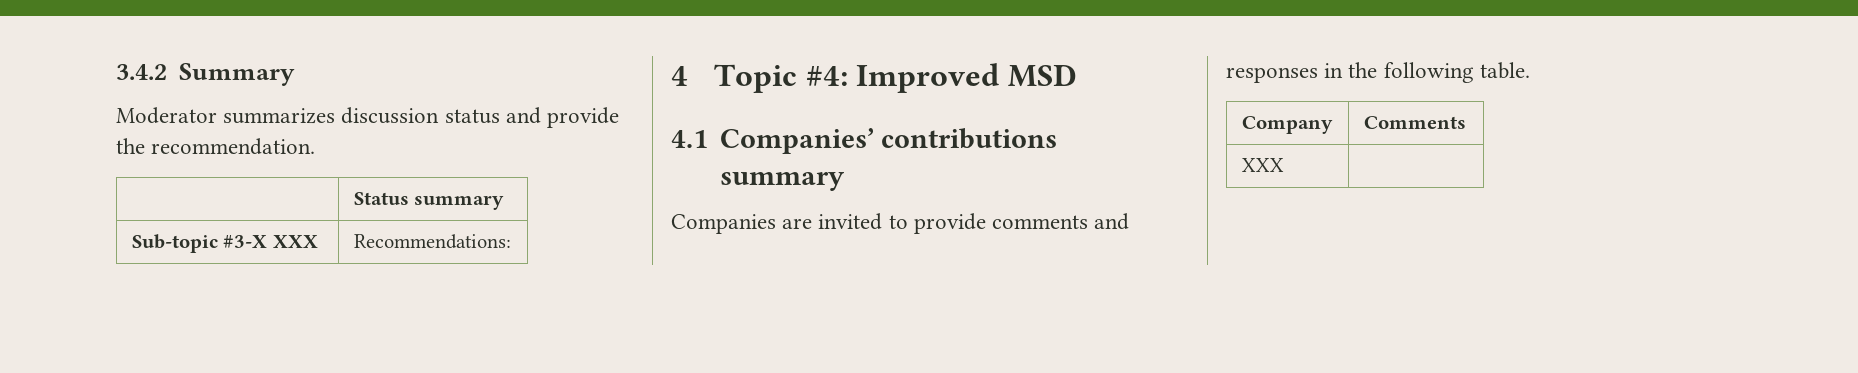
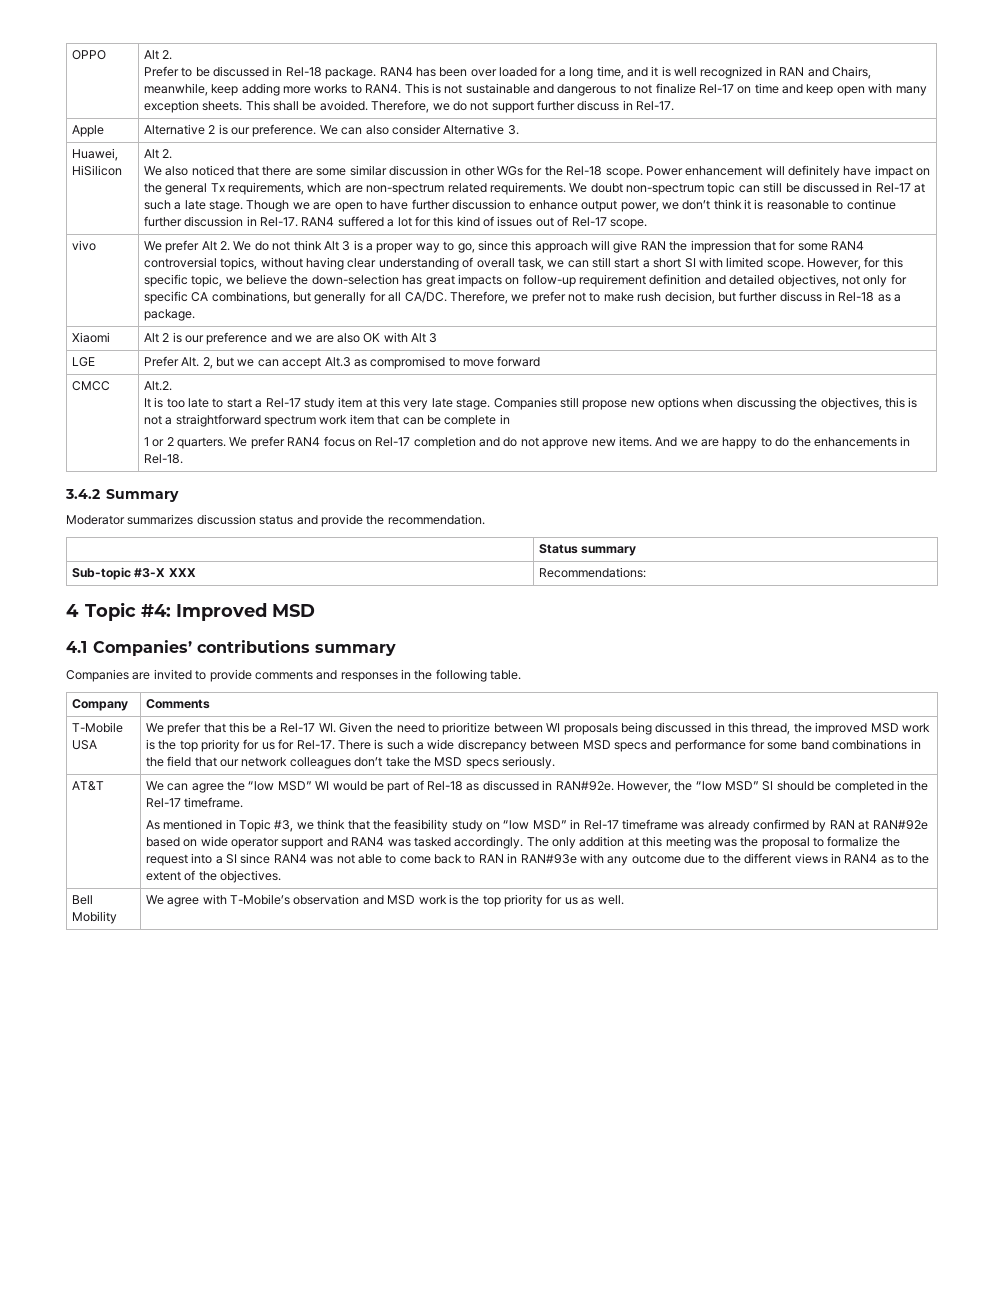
(116, 72) none -> [71,50,106,60] [143,50,173,60] [143,66,871,79] [143,83,927,96] [143,100,675,113] [71,125,104,137] [143,124,519,137] [71,148,118,161] [71,165,122,176] [143,149,173,159] [143,165,931,178] [143,182,926,195] [143,199,896,212] [143,216,647,229] [71,240,96,251] [143,240,865,253] [143,257,903,270] [143,274,907,287] [143,291,902,304] [143,309,195,321] [71,332,110,343] [143,332,438,345] [71,357,95,367] [143,356,541,369] [71,381,110,391] [143,381,172,391] [143,397,918,410] [143,414,510,427] [143,436,911,449] [143,454,183,464] OPPO | Alt 2. // Prefer to be discussed in Rel-18 package. RAN4 has been over loaded for a long time, and it is well recognized in RAN and Chairs, meanwhile, keep adding more works to RAN4. This is not sustainable and dangerous to not finalize Rel-17 on time and keep open with many exception sheets. This shall be avoided. Therefore, we do not support further discuss in Rel-17. // Apple | Alternative 2 is our preference. We can also consider Alternative 3. // Huawei, HiSilicon | Alt 2. // We also noticed that there are some similar discussion in other WGs for the Rel-18 scope. Power enhancement will definitely have impact on the general Tx requirements, which are non-spectrum related requirements. We doubt non-spectrum topic can still be discussed in Rel-17 at such a late stage. Though we are open to have further discussion to enhance output power, we don’t think it is reasonable to continue further discussion in Rel-17. RAN4 suffered a lot for this kind of issues out of Rel-17 scope. // vivo | We prefer Alt 2. We do not think Alt 3 is a proper way to go, since this approach will give RAN the impression that for some RAN4 controversial topics, without having clear understanding of overall task, we can still start a short SI with limited scope. However, for this specific topic, we believe the down-selection has great impacts on follow-up requirement definition and detailed objectives, not only for specific CA combinations, but generally for all CA/DC. Therefore, we prefer not to make rush decision, but further discuss in Rel-18 as a package. // Xiaomi | Alt 2 is our preference and we are also OK with Alt 3 // LGE | Prefer Alt. 2, but we can accept Alt.3 as compromised to move forward // CMCC | Alt.2. // It is too late to start a Rel-17 study item at this very late stage. Companies still propose new options when discussing the objectives, this is not a straightforward spectrum work item that can be complete in // 1 or 2 quarters. We prefer RAN4 focus on Rel-17 completion and do not approve new items. And we are happy to do the enhancements in Rel-18. //
[1241,158,1284,172] XXX | -> [71,722,123,733] [71,740,97,750] [145,722,930,735] [145,739,921,752] [145,756,556,769] [71,781,104,791] [145,780,929,793] [145,797,244,808] [145,819,928,832] [145,836,900,849] [145,853,930,866] [145,870,282,883] [71,895,93,905] [71,911,117,924] [145,894,624,907] T-Mobile USA | We prefer that this be a Rel-17 WI. Given the need to prioritize between WI proposals being discussed in this thread, the improved MSD work is the top priority for us for Rel-17. There is such a wide discrepancy between MSD specs and performance for some band combinations in the field that our network colleagues don’t take the MSD specs seriously. // AT&T | We can agree the “low MSD” WI would be part of Rel-18 as discussed in RAN#92e. However, the “low MSD” SI should be completed in the Rel-17 timeframe. // As mentioned in Topic #3, we think that the feasibility study on “low MSD” in Rel-17 timeframe was already confirmed by RAN at RAN#92e based on wide operator support and RAN4 was tasked accordingly. The only addition at this meeting was the proposal to formalize the request into a SI since RAN4 was not able to come back to RAN in RAN#93e with any outcome due to the different views in RAN4 as to the extent of the objectives. // Bell Mobility | We agree with T-Mobile’s observation and MSD work is the top priority for us as well.

